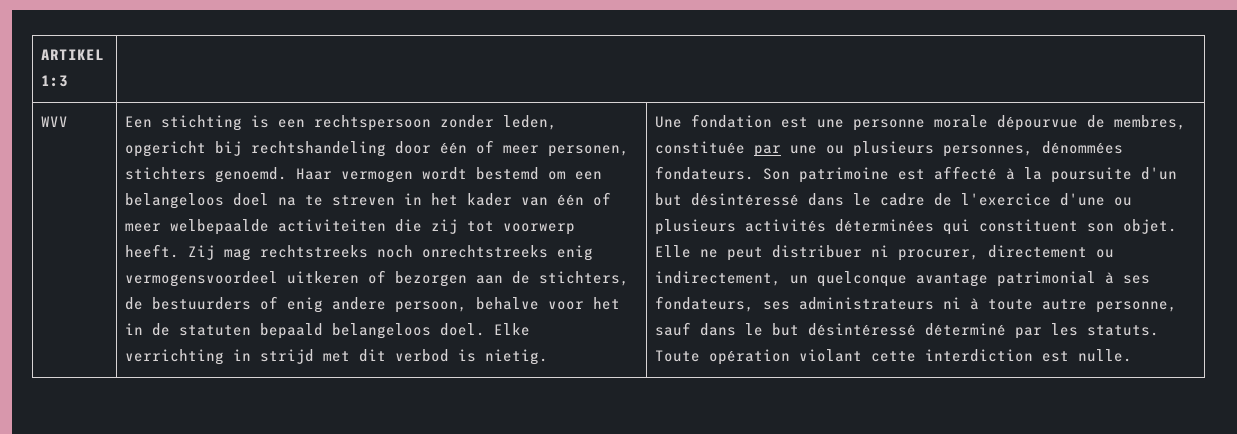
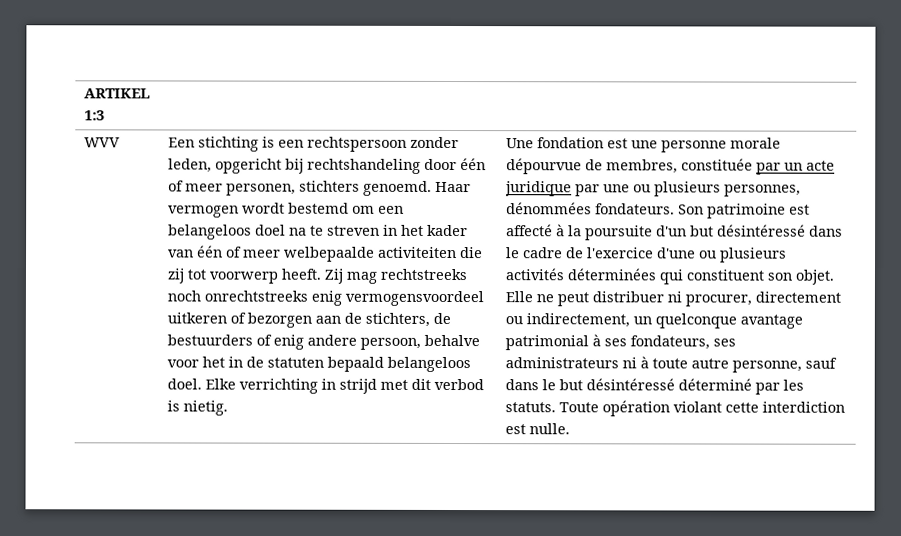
(782, 151) none -> [783,160,835,171] [504,181,600,197] un acte juridique par

